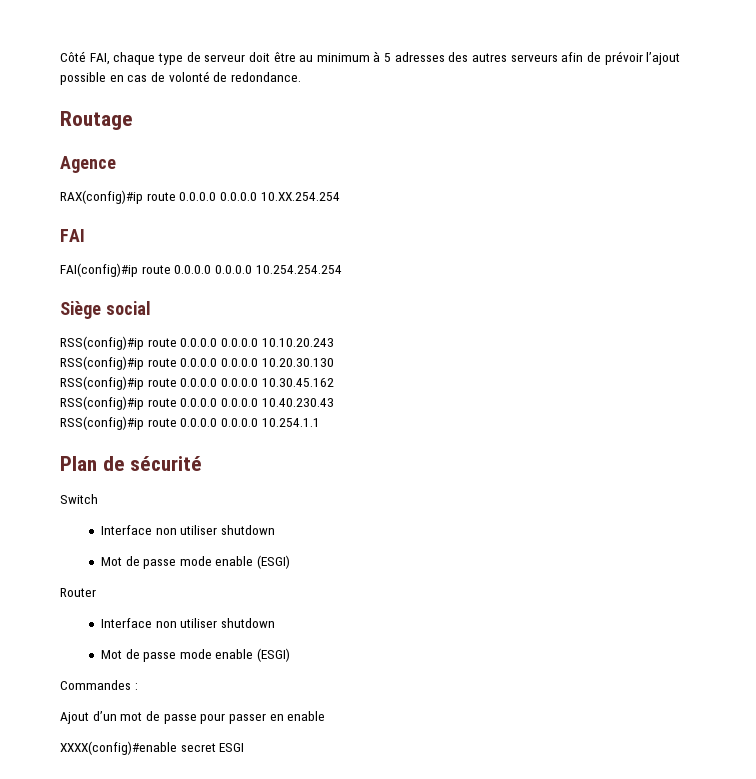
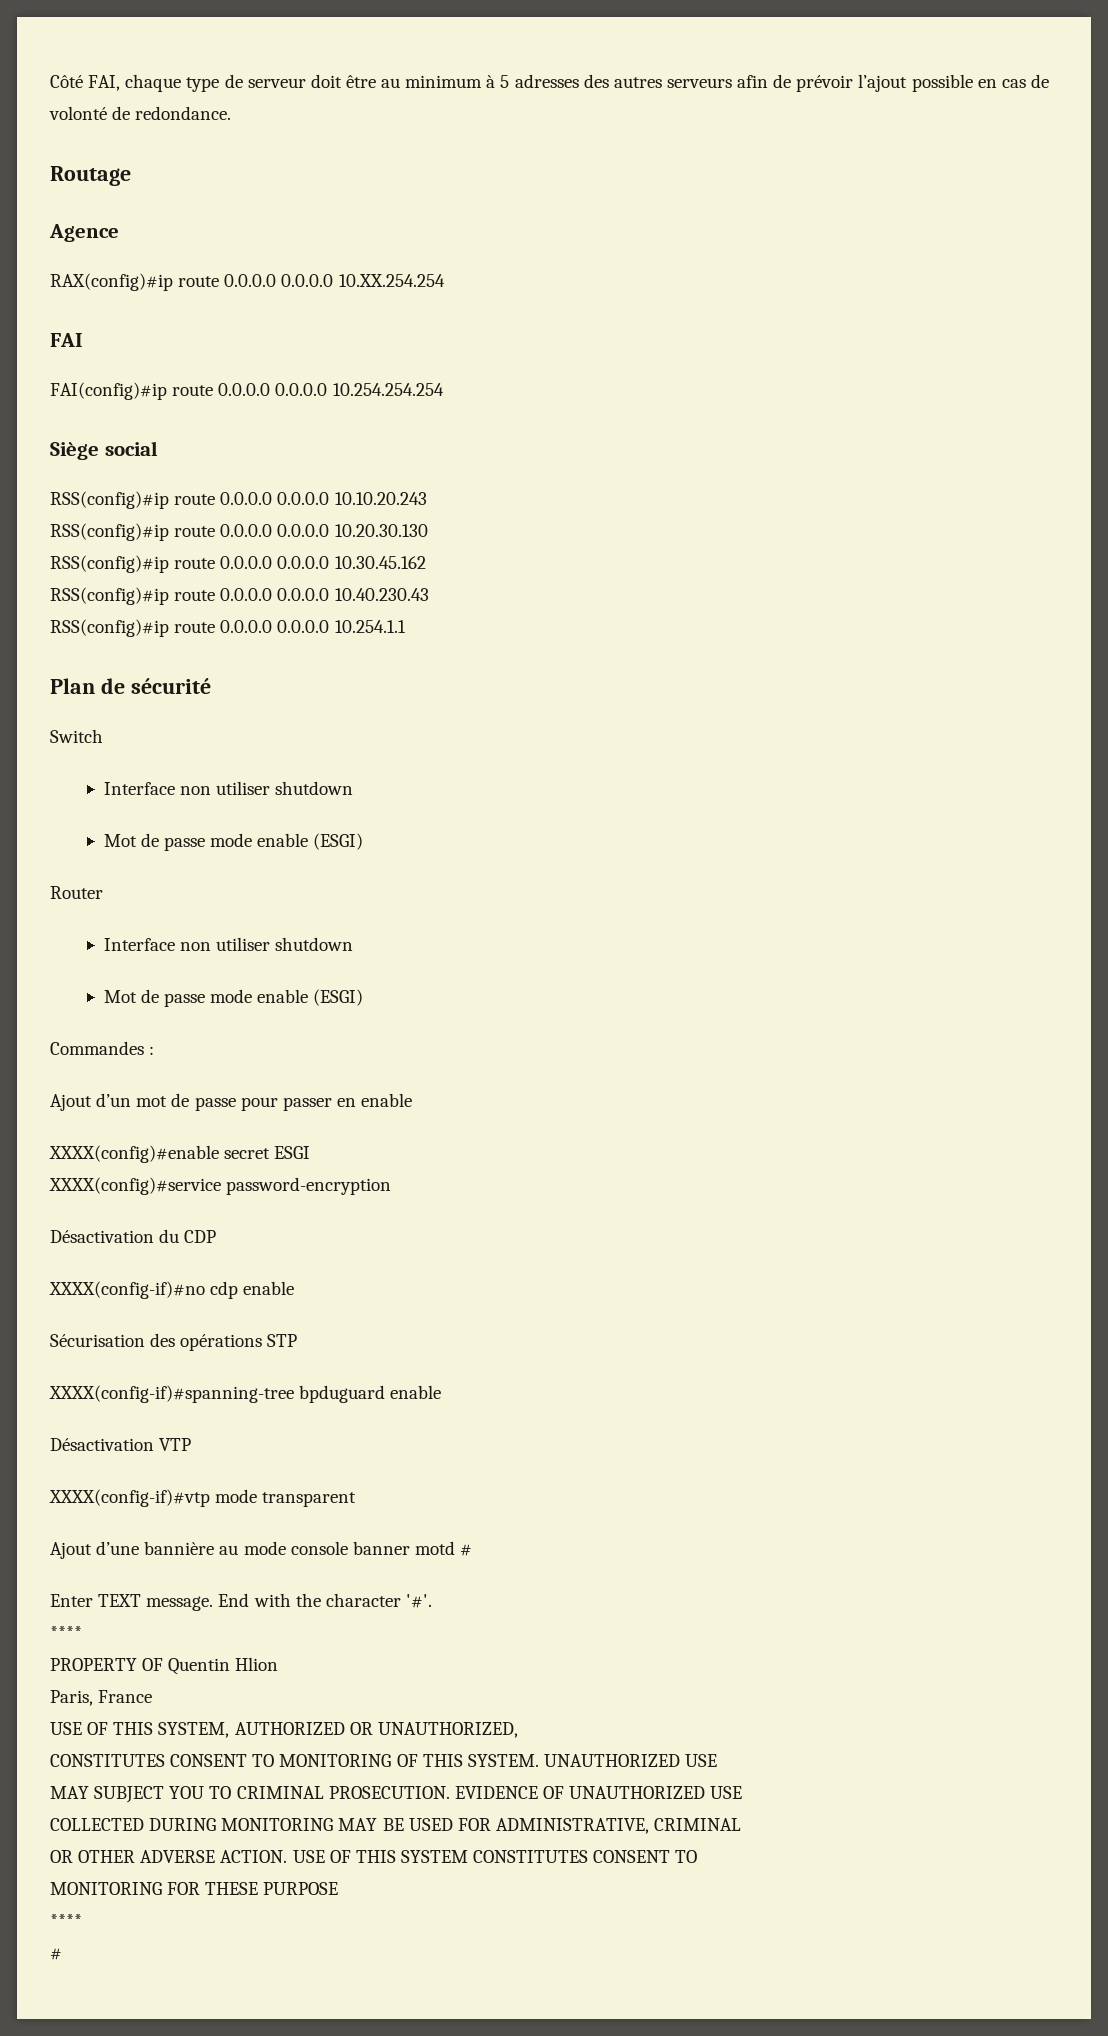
(245, 747) none -> [49,1177,392,1195] [50,1229,217,1243] [49,1281,295,1299] [50,1333,298,1351] [49,1385,442,1403] [50,1438,192,1451] [49,1489,357,1507] [50,1541,473,1559] [50,1593,432,1611] [50,1626,82,1639] [50,1657,279,1675] [50,1690,153,1706] [50,1722,518,1738] [50,1754,718,1767] [50,1786,743,1803] [50,1818,742,1834] [50,1850,698,1863] [50,1882,339,1895] [50,1914,82,1927] [50,1948,62,1960] // XXXX(config)#service password-encryption // Désactivation du CDP // XXXX(config-if)#no cdp enable // Sécurisation des opérations STP // XXXX(config-if)#spanning-tree bpduguard enable // Désactivation VTP // XXXX(config-if)#vtp mode transparent // Ajout d’une bannière au mode console banner motd # // Enter TEXT message. End with the character '#'. // **** // PROPERTY OF Quentin Hlion // Paris, France // USE OF THIS SYSTEM, AUTHORIZED OR UNAUTHORIZED, // CONSTITUTES CONSENT TO MONITORING OF THIS SYSTEM. UNAUTHORIZED USE // MAY SUBJECT YOU TO CRIMINAL PROSECUTION. EVIDENCE OF UNAUTHORIZED USE // COLLECTED DURING MONITORING MAY BE USED FOR ADMINISTRATIVE, CRIMINAL // OR OTHER ADVERSE ACTION. USE OF THIS SYSTEM CONSTITUTES CONSENT TO // MONITORING FOR THESE PURPOSE // **** // #

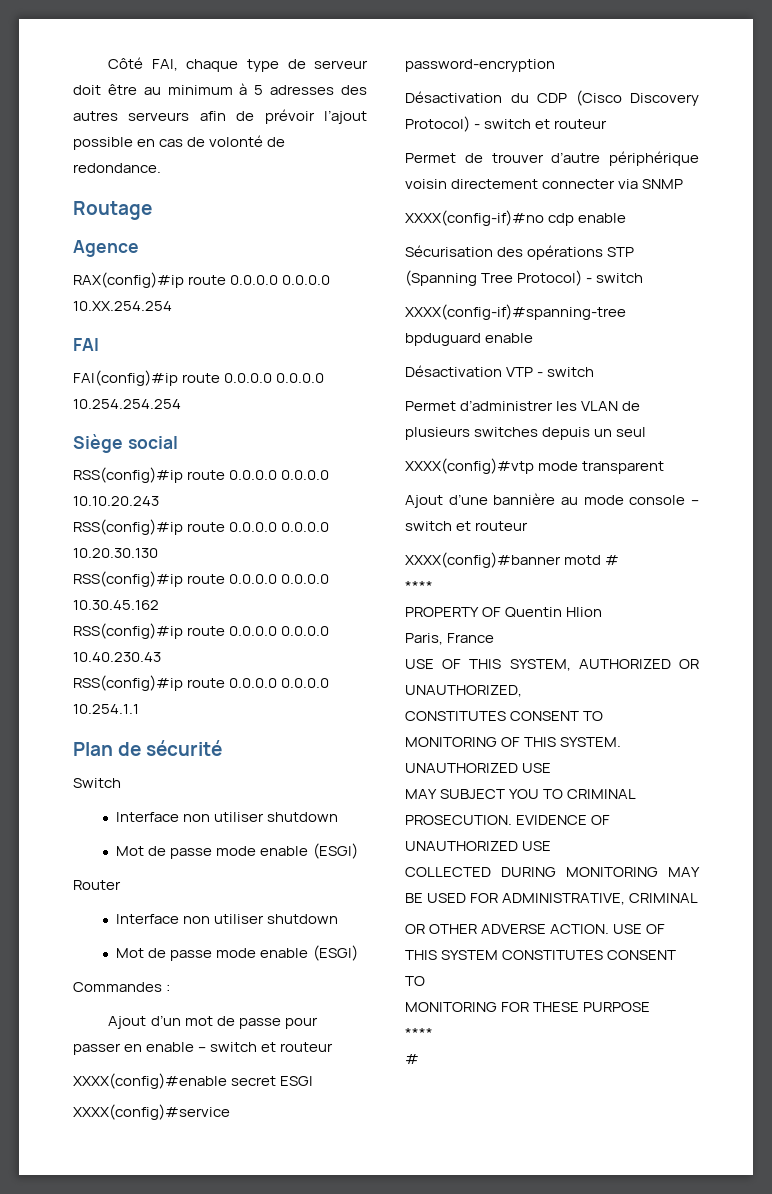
(413, 1100) none -> [198,1042,334,1052] – switch et routeur
(217, 1236) none -> [575,90,699,106] [405,116,608,132] [405,151,699,166] [405,179,684,189] (Cisco Discovery Protocol) - switch et routeur // Permet de trouver d’autre périphérique voisin directement connecter via SNMP
(298, 1340) none -> [405,270,644,286] (Spanning Tree Protocol) - switch
[49,1489,210,1507] // XXXX(config-if)#vtp -> [537,367,595,377] [405,400,641,411] [405,427,647,440] [405,458,534,474] - switch // Permet d’administrer les VLAN de plusieurs switches depuis un seul // XXXX(config)#vtp
[352,1541,473,1556] [50,1593,432,1611] banner motd # // Enter TEXT message. End with the character '#'. -> [691,500,699,505] [405,521,529,531] [405,552,620,568] – switch et routeur // XXXX(config)#banner motd #

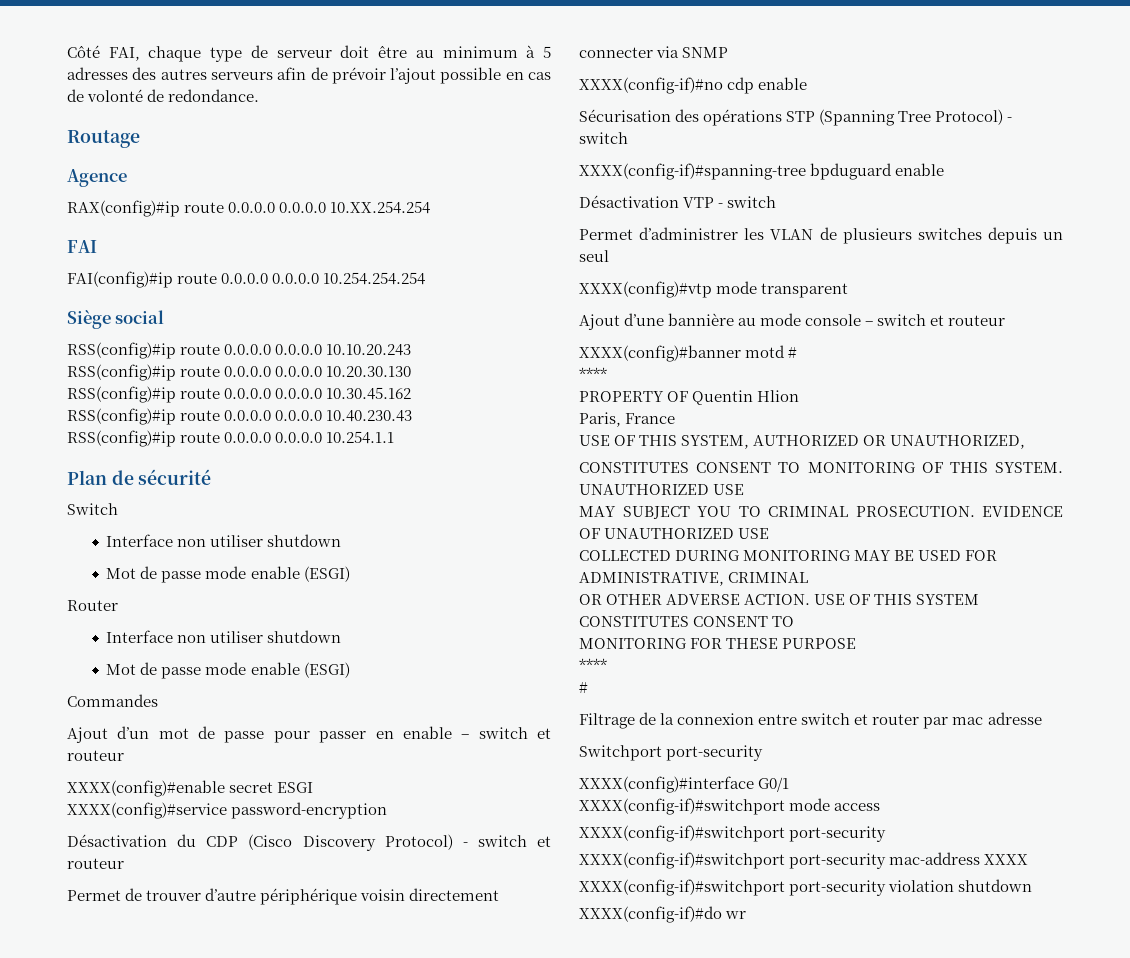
[166,984,171,992] : -> (158, 700) none
(419, 1059) none -> [579,712,1042,729] [579,745,764,761] [579,776,790,793] [579,798,881,815] [579,825,887,842] [579,852,1029,869] [579,879,1033,896] [579,906,747,923] // Filtrage de la connexion entre switch et router par mac adresse // Switchport port-security // XXXX(config)#interface G0/1 // XXXX(config-if)#switchport mode access // XXXX(config-if)#switchport port-security // XXXX(config-if)#switchport port-security mac-address XXXX // XXXX(config-if)#switchport port-security violation shutdown // XXXX(config-if)#do wr

